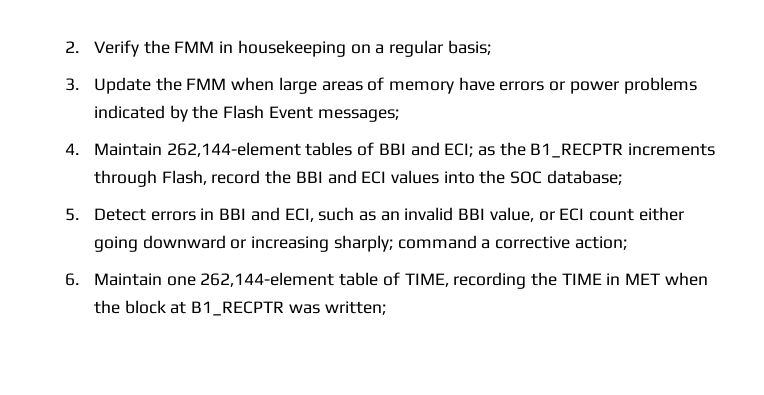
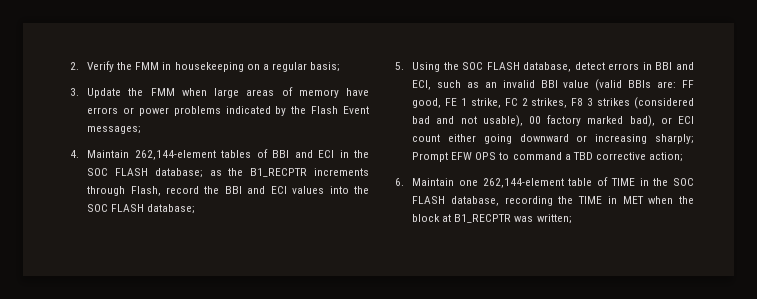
[444,143,474,157] ECI; -> [318,150,369,158] [87,168,203,178] ECI in the SOC FLASH database;
(543, 177) none -> [111,204,145,212] FLASH
[93,208,146,221] Detect -> [412,62,605,72] Using the SOC FLASH database, detect
[489,207,534,222] value, -> [563,79,694,91] [412,97,694,109] [412,115,655,127] value (valid BBIs are: FF good, FE 1 strike, FC 2 strikes, F8 3 strikes (considered bad and not usable), 00 factory marked bad),
(393, 243) none -> [412,152,510,162] Prompt EFW OPS to
(491, 244) none -> [572,152,593,160] TBD
[404,273,449,287] TIME, -> [610,178,694,186] [412,196,499,206] TIME in the SOC FLASH database,

